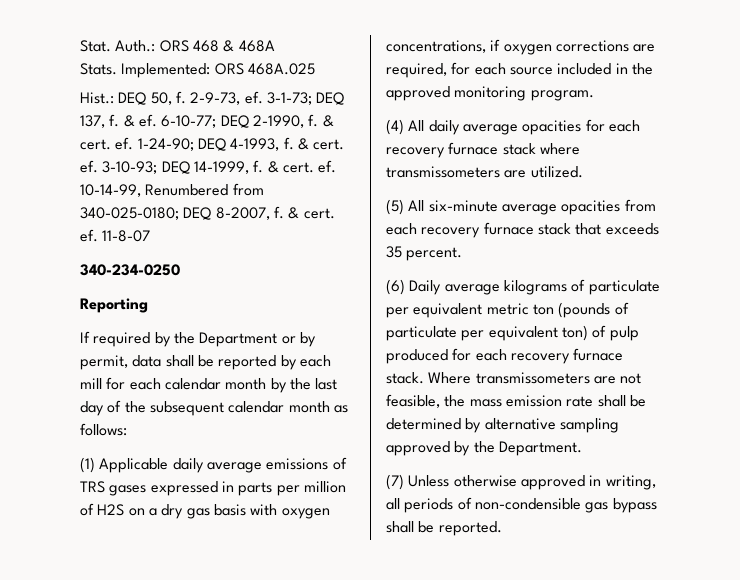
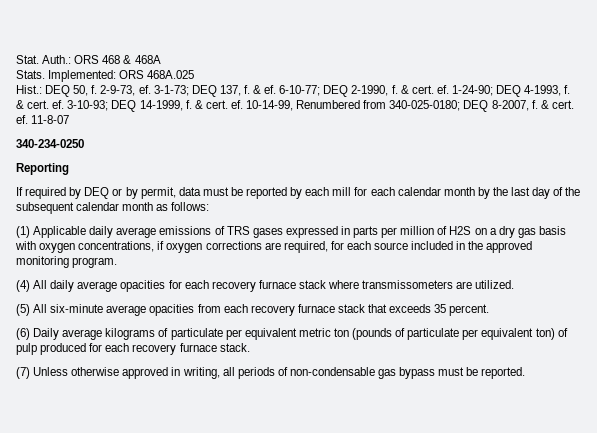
[173,332,278,347] the Department -> [84,187,110,199] DEQ
[165,355,194,367] shall -> [202,187,229,196] must
[428,372,642,384] [386,394,646,408] [386,418,619,433] [386,441,582,456] Where transmissometers are not feasible, the mass emission rate shall be determined by alternative sampling approved by the Department. -> (250, 347) none
[474,498,581,510] non-condensible -> [289,367,375,376] non-condensable
[386,521,414,533] shall -> [438,367,465,376] must

